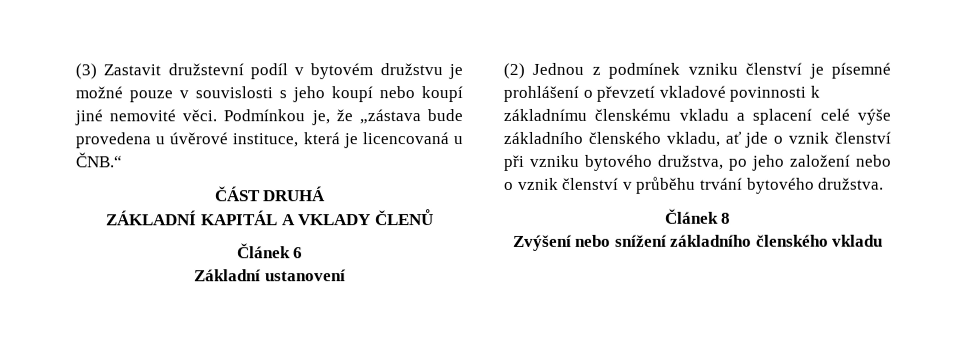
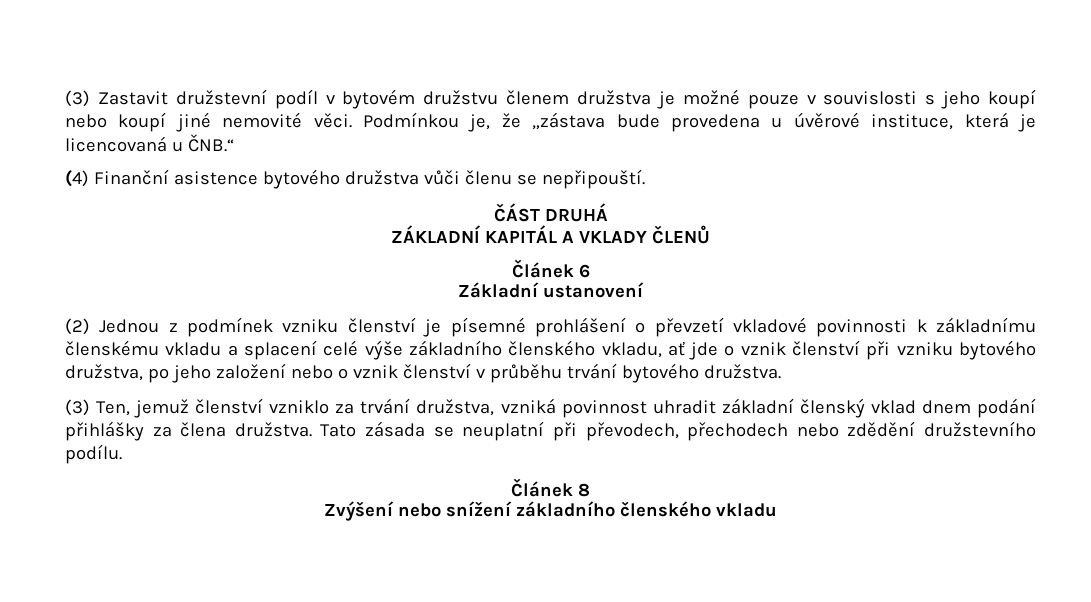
(443, 69) none -> [506,90,651,105] členem družstva
(122, 160) none -> [65,169,645,189] // (4) Finanční asistence bytového družstva vůči členu se nepřipouští.
(885, 183) none -> [65,398,1036,418] [65,421,1036,441] [65,444,122,464] // (3) Ten, jemuž členství vzniklo za trvání družstva, vzniká povinnost uhradit základní členský vklad dnem podání přihlášky za člena družstva. Tato zásada se neuplatní při převodech, přechodech nebo zdědění družstevního podílu.

